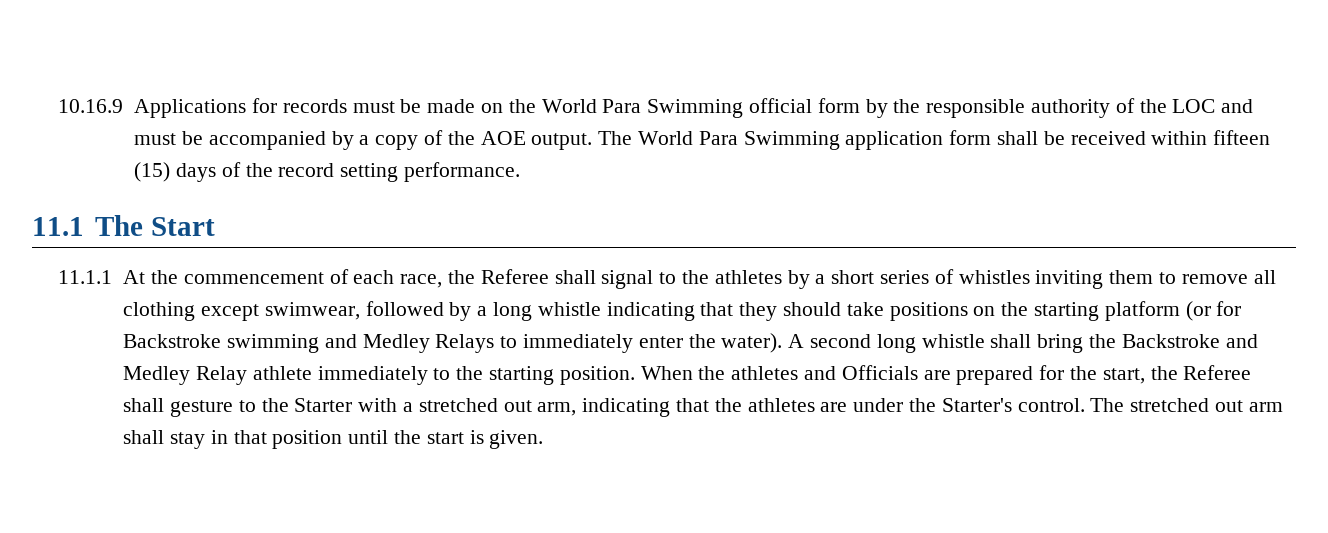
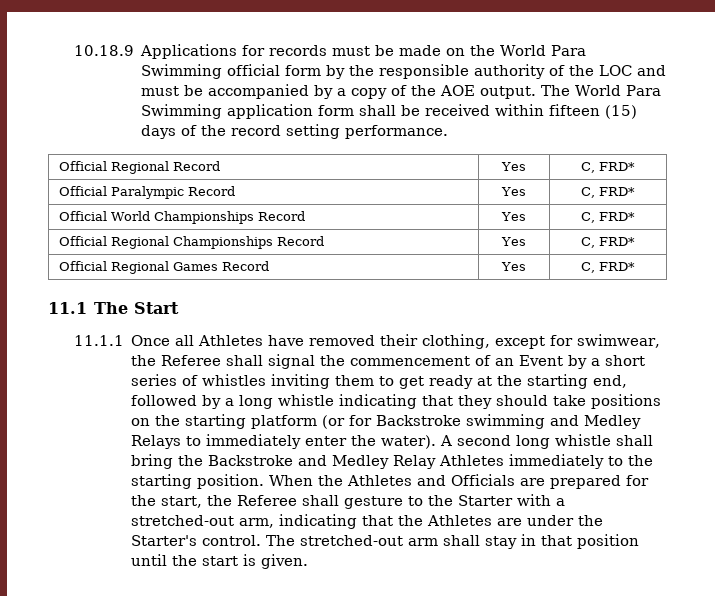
[58,99,124,113] 10.16.9 -> [73,45,134,56] 10.18.9
[32,215,215,236] [58,269,782,289] // 11.1 The Start // 11.1.1 At the commencement of each race, the Referee shall signal to the athletes -> [59,161,221,174] [501,162,527,171] [581,162,635,173] [59,186,236,199] [501,187,527,196] [581,187,635,198] [59,211,306,224] [501,212,527,221] [581,212,635,223] [59,236,325,249] [501,237,527,246] [581,237,635,248] [59,261,270,274] [501,262,527,271] [581,262,635,273] [48,302,180,314] [73,334,661,349] [131,354,564,369] // Official Regional Record | Yes | C, FRD* // Official Paralympic Record | Yes | C, FRD* // Official World Championships Record | Yes | C, FRD* // Official Regional Championships Record | Yes | C, FRD* // Official Regional Games Record | Yes | C, FRD* // 11.1 The Start // 11.1.1 Once all Athletes have removed their clothing, except for swimwear, the Referee shall signal the commencement of an Event
[1181,270,1276,284] [123,302,360,321] remove all clothing except swimwear, -> [399,374,628,389] get ready at the starting end,
[252,366,312,380] athlete -> [439,455,505,466] Athletes
[731,366,799,380] athletes -> [347,475,413,486] Athletes
[418,398,532,412] stretched out -> [131,515,235,526] stretched-out
[747,398,815,412] athletes -> [427,515,493,526] Athletes
[1130,398,1244,412] stretched out -> [300,535,404,546] stretched-out

